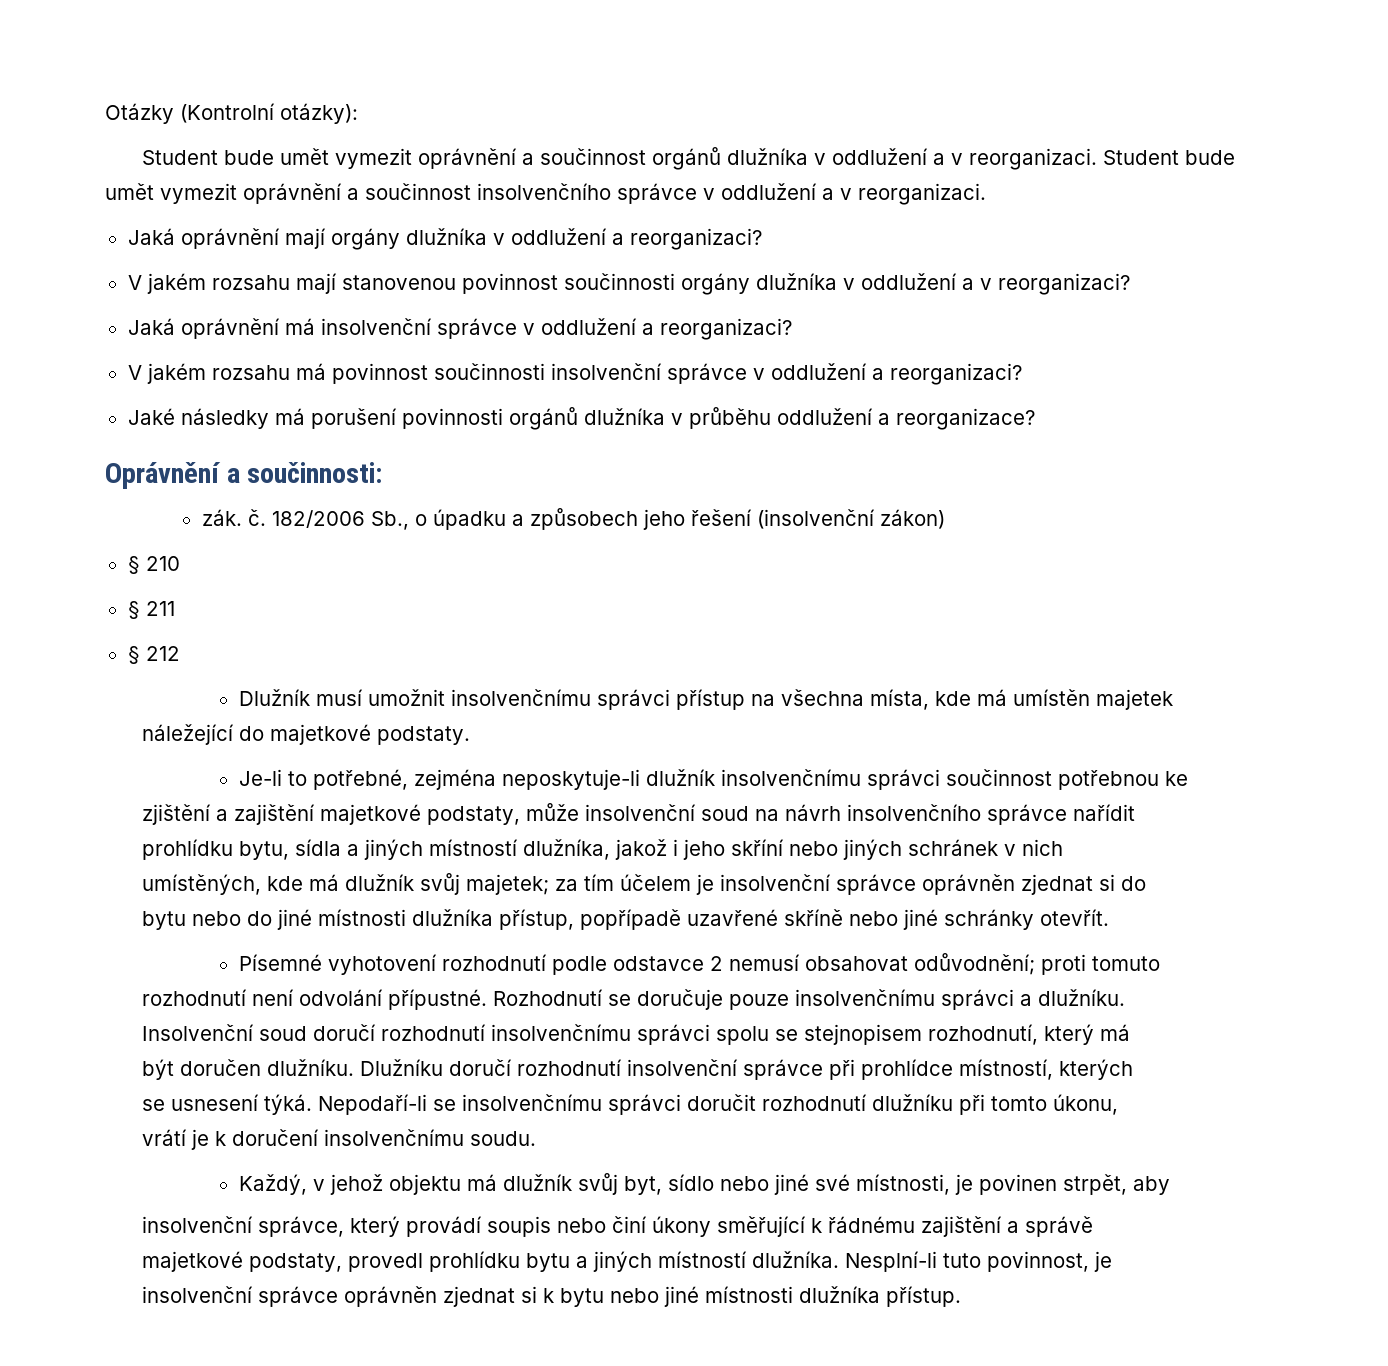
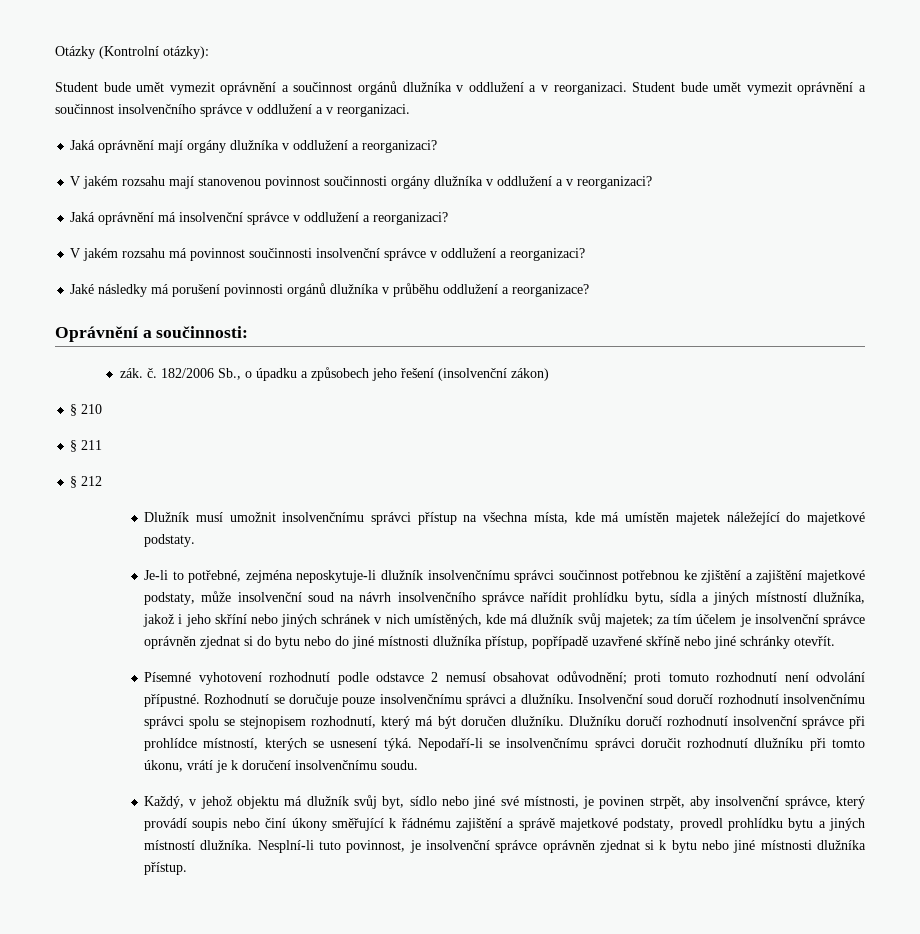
(1173, 699) // -> (720, 518) none
(1188, 778) // -> (697, 575) none
(1136, 812) // -> (568, 597) none
(1064, 847) // -> (410, 619) none
(1147, 883) // -> (272, 641) none
(1160, 963) // -> (709, 677) none
(1126, 997) // -> (574, 699) none
(1131, 1032) // -> (434, 721) none
(1134, 1069) // -> (307, 744) none
(1119, 1104) // -> (184, 766) none
(1170, 1185) // -> (711, 802) none
(1094, 1226) // -> (555, 824) none
(1113, 1261) // -> (421, 846) none

